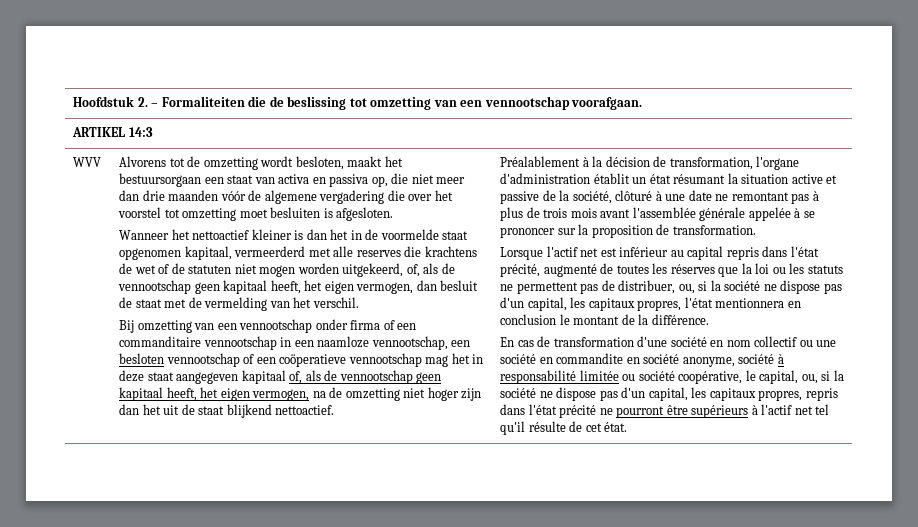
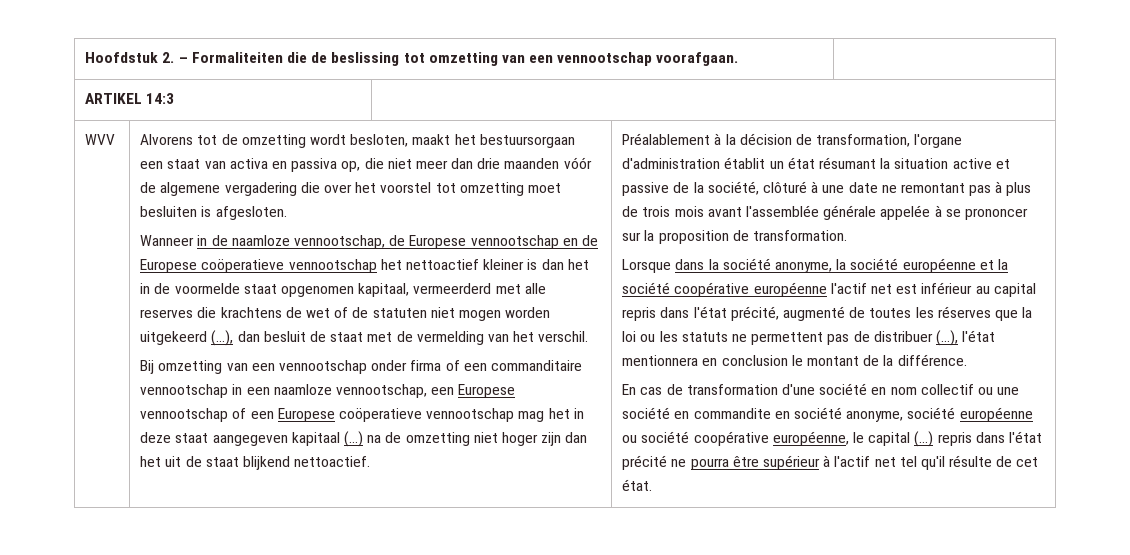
(170, 235) none -> [197,235,598,249] [140,259,377,273] in de naamloze vennootschap, de Europese vennootschap en de Europese coöperatieve vennootschap
[342,263,455,277] [118,280,414,294] uitgekeerd, of, als de vennootschap geen kapitaal heeft, het eigen vermogen, -> [140,330,234,346] uitgekeerd (…),
[119,353,165,364] besloten -> [458,384,516,398] Europese
(276, 360) none -> [277,408,335,422] Europese
[289,370,442,384] [119,387,310,401] of, als de vennootschap geen kapitaal heeft, het eigen vermogen, -> [343,431,363,447] (…)
(544, 253) none -> [675,258,1008,273] [622,282,827,297] dans la société anonyme, la société européenne et la société coopérative européenne
[618,280,842,294] [500,297,682,311] distribuer, ou, si la société ne dispose pas d'un capital, les capitaux propres, -> [873,330,958,346] distribuer (…),
[777,354,784,364] [500,370,844,384] [500,387,803,401] à responsabilité limitée ou société coopérative, le capital, ou, si la société ne dispose pas d'un capital, les capitaux propres, -> [959,407,1033,422] [622,431,934,447] européenne ou société coopérative européenne, le capital (…)
[616,405,749,418] pourront être supérieurs -> [690,455,820,470] pourra être supérieur

